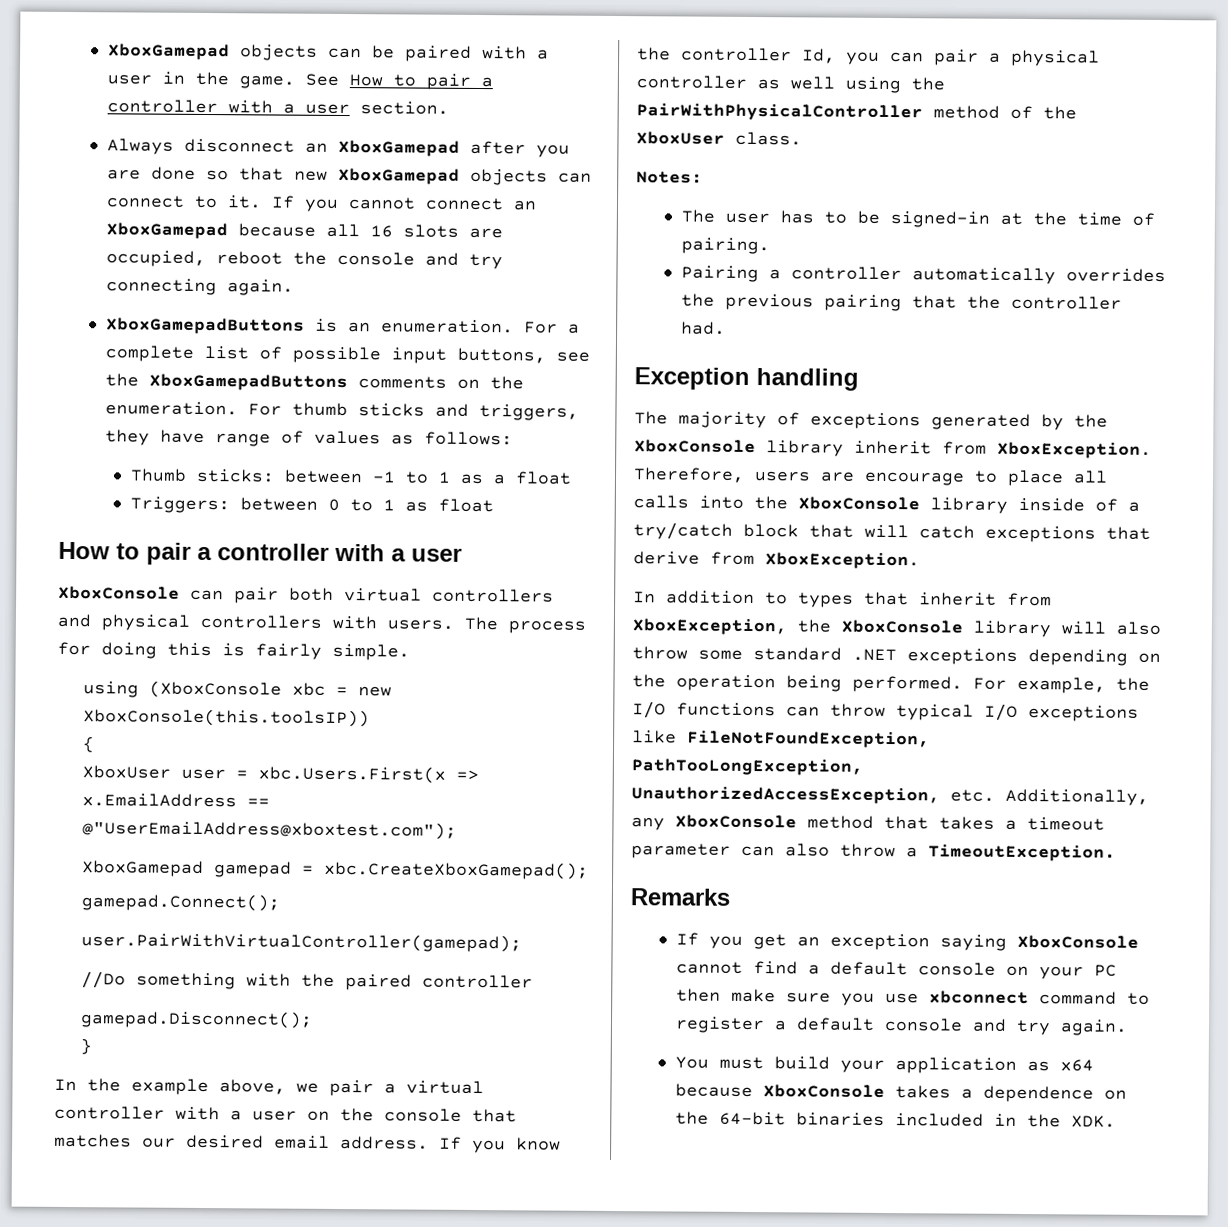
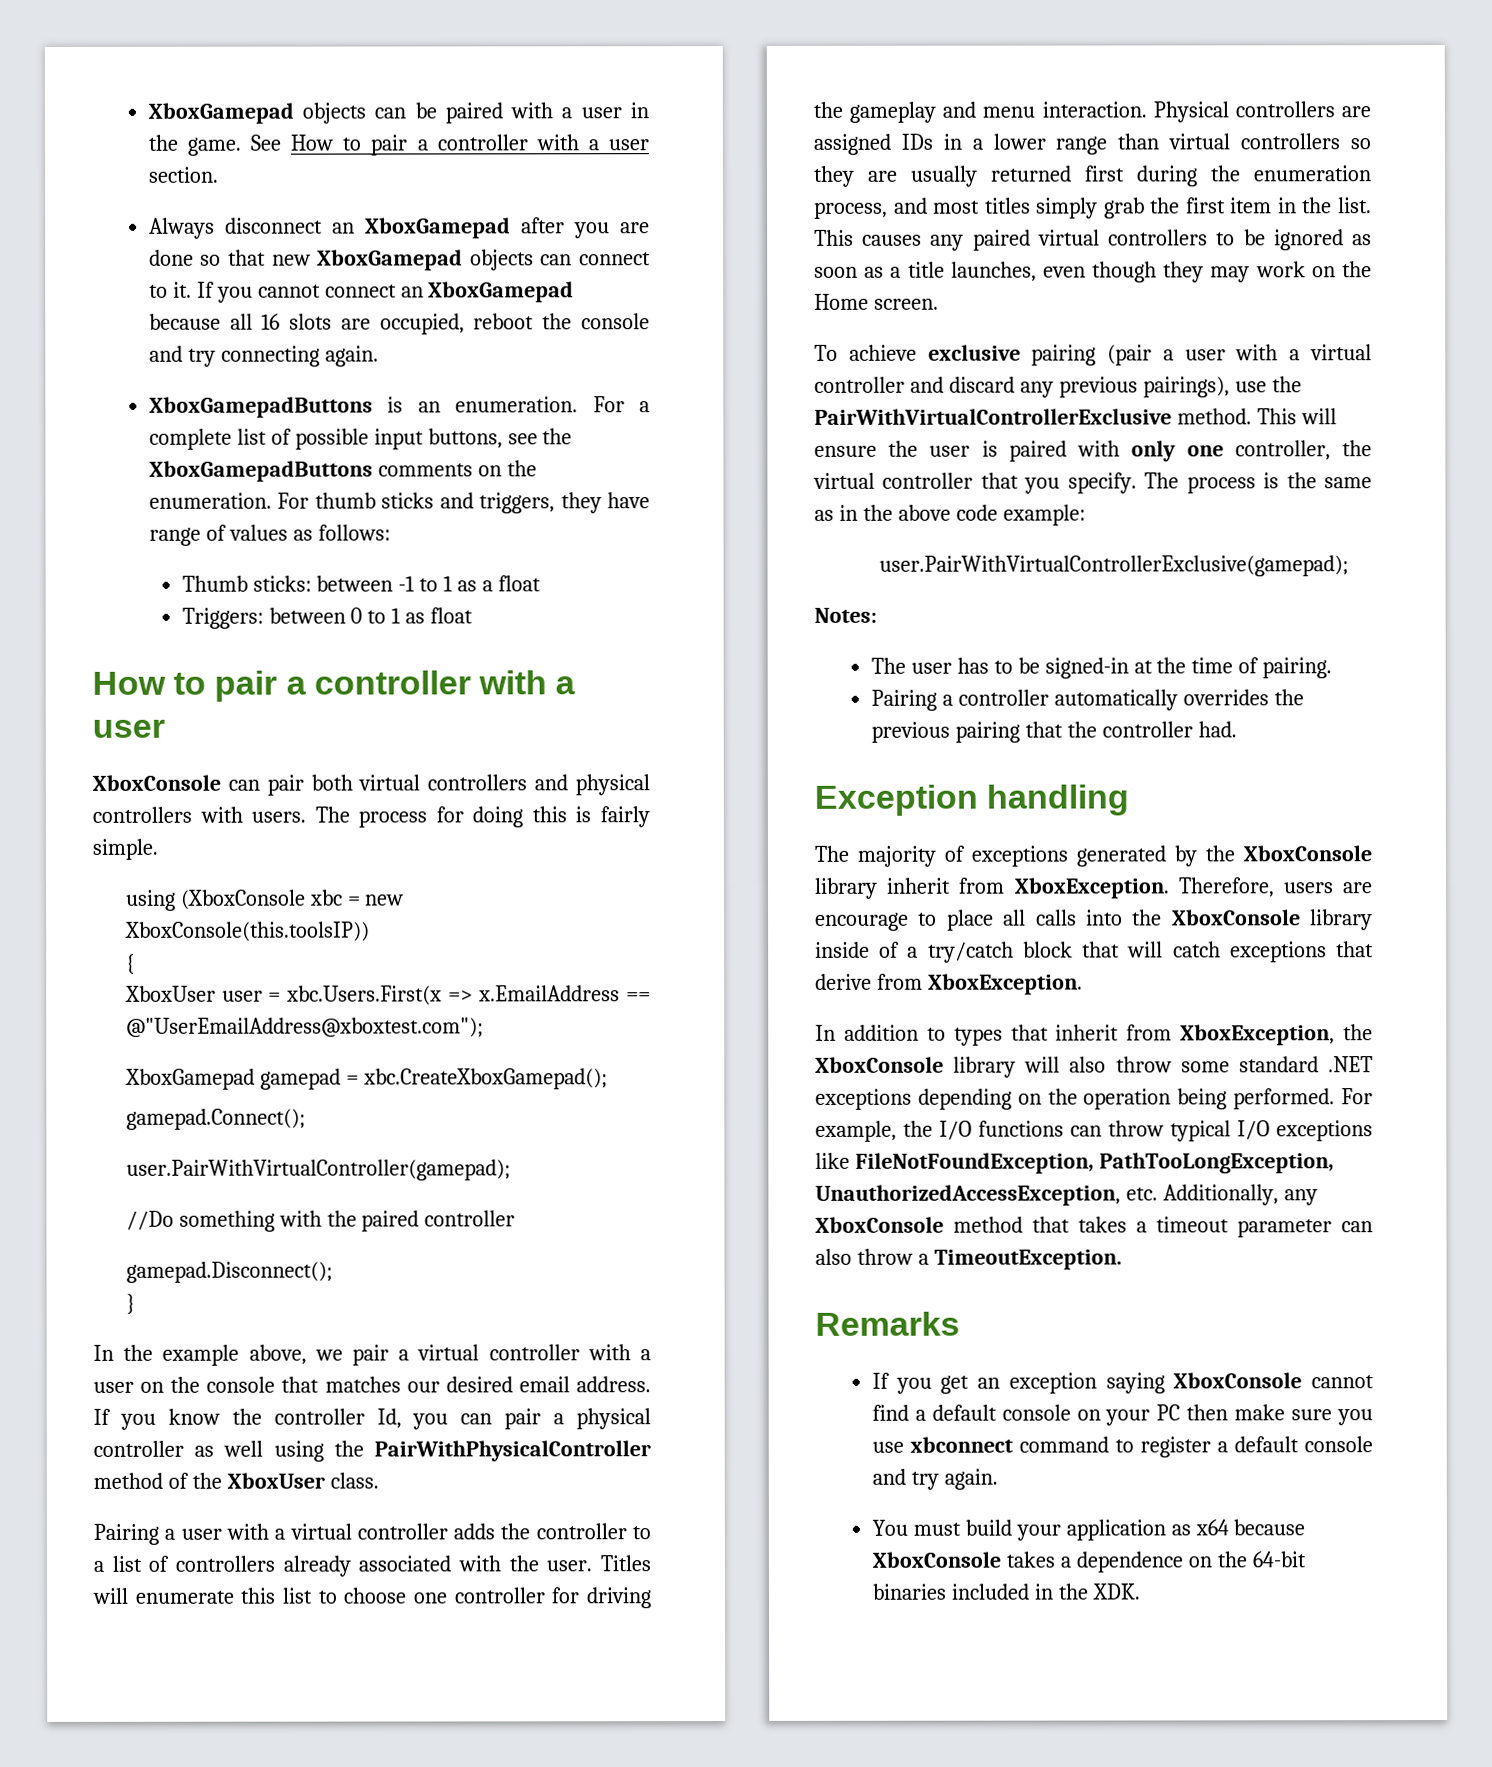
(802, 138) none -> [93,1523,651,1545] [93,1555,651,1577] [92,1587,652,1609] [813,101,1371,123] [813,133,1371,155] [813,165,1372,187] [814,197,1372,219] [814,229,1372,251] [814,261,1372,283] [814,293,939,310] [814,344,1372,366] [814,376,1302,398] [814,408,1337,425] [814,440,1372,462] [813,472,1372,494] [814,504,1086,526] [879,555,1350,577] // Pairing a user with a virtual controller adds the controller to a list of controllers already associated with the user. Titles will enumerate this list to choose one controller for driving the gameplay and menu interaction. Physical controllers are assigned IDs in a lower range than virtual controllers so they are usually returned first during the enumeration process, and most titles simply grab the first item in the list. This causes any paired virtual controllers to be ignored as soon as a title launches, even though they may work on the Home screen. // To achieve exclusive pairing (pair a user with a virtual controller and discard any previous pairings), use the PairWithVirtualControllerExclusive method. This will ensure the user is paired with only one controller, the virtual controller that you specify. The process is the same as in the above code example: // user.PairWithVirtualControllerExclusive(gamepad);

